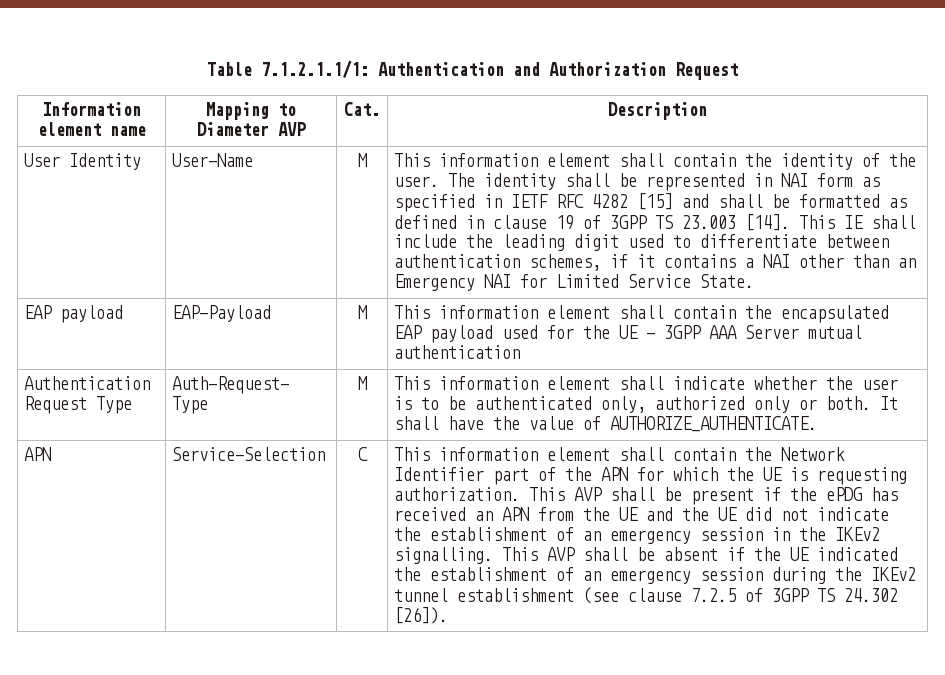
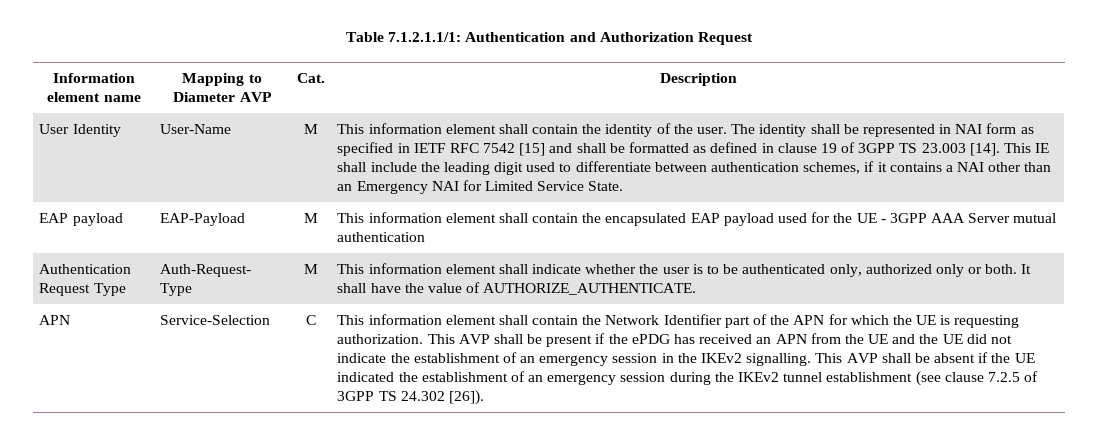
[592,194,629,208] 4282 -> [483,143,516,153] 7542

